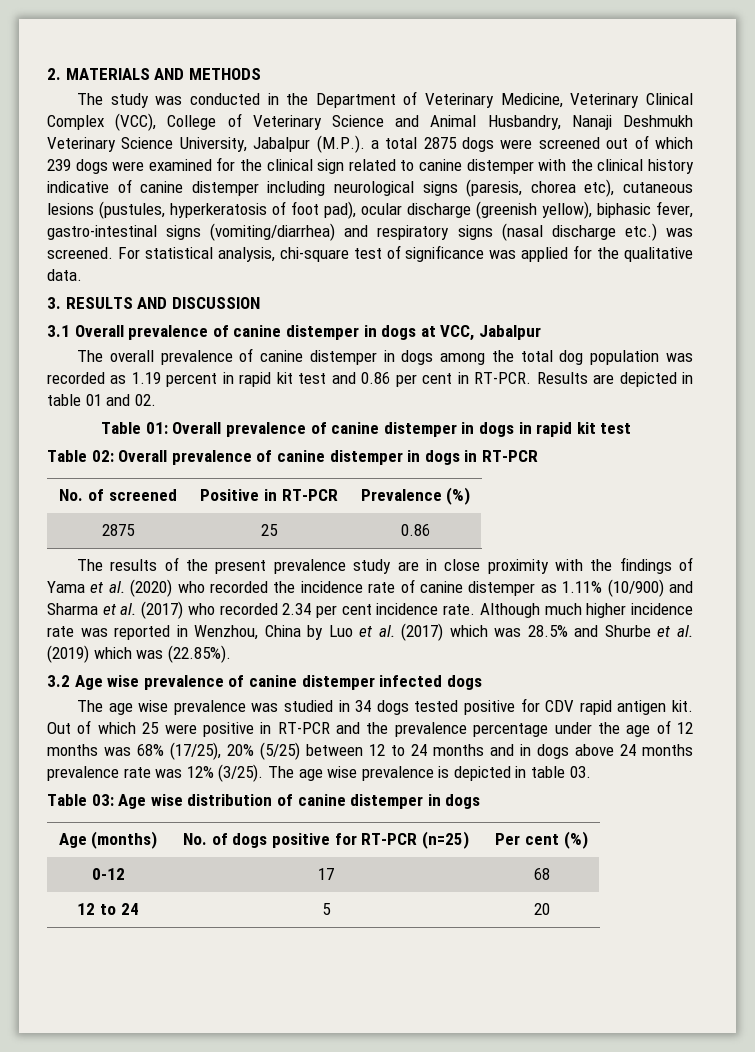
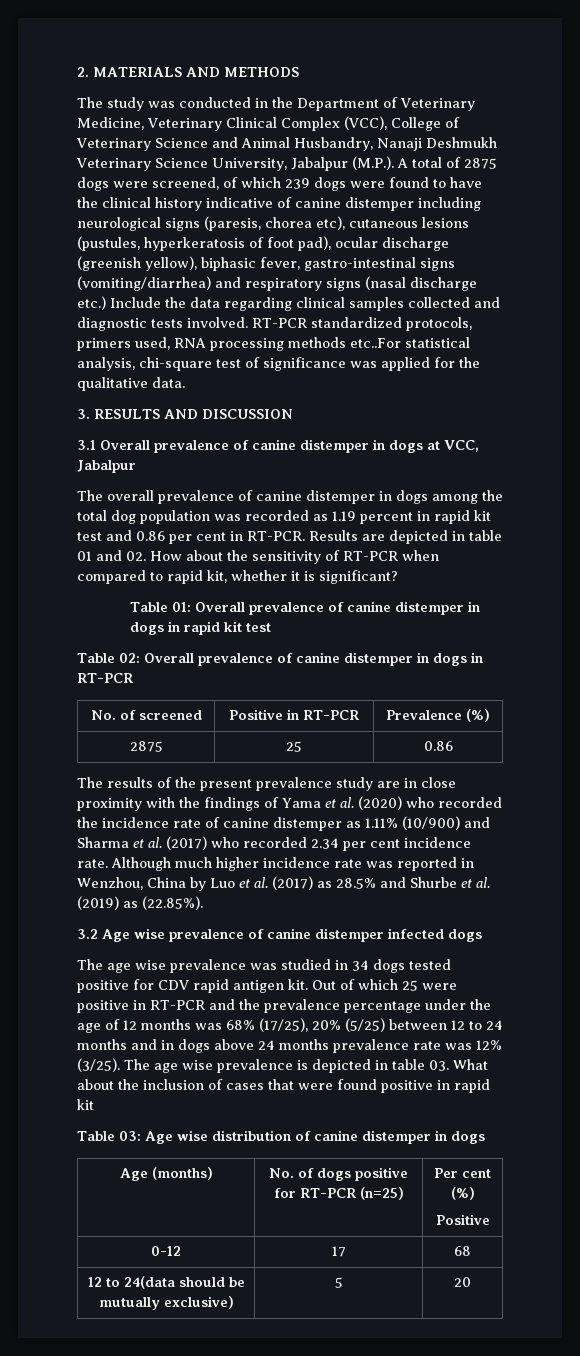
[370,137,418,149] a total -> [396,157,461,168] A total of
[538,137,629,149] screened out -> [152,177,219,190] screened,
[148,157,567,174] examined for the clinical sign related to canine distemper with -> [389,177,482,188] found to have
[665,228,693,237] [47,247,140,259] was screened. For -> [110,297,500,311] [77,317,472,331] [77,337,401,351] Include the data regarding clinical samples collected and diagnostic tests involved. RT-PCR standardized protocols, primers used, RNA processing methods etc..For
(156, 400) none -> [150,550,439,564] [77,570,398,584] How about the sensitivity of RT-PCR when compared to rapid kit, whether it is significant?
[449,625,522,637] which was -> [317,881,332,888] as
[93,647,164,659] which was -> [123,901,138,908] as
(591, 772) none -> [453,1059,488,1070] [77,1079,490,1093] [77,1099,94,1110] What about the inclusion of cases that were found positive in rapid kit
(588, 840) none -> [435,1214,490,1225] // Positive
[120,903,139,915] 24 -> [123,1276,245,1289] [98,1296,234,1310] 24(data should be mutually exclusive)

